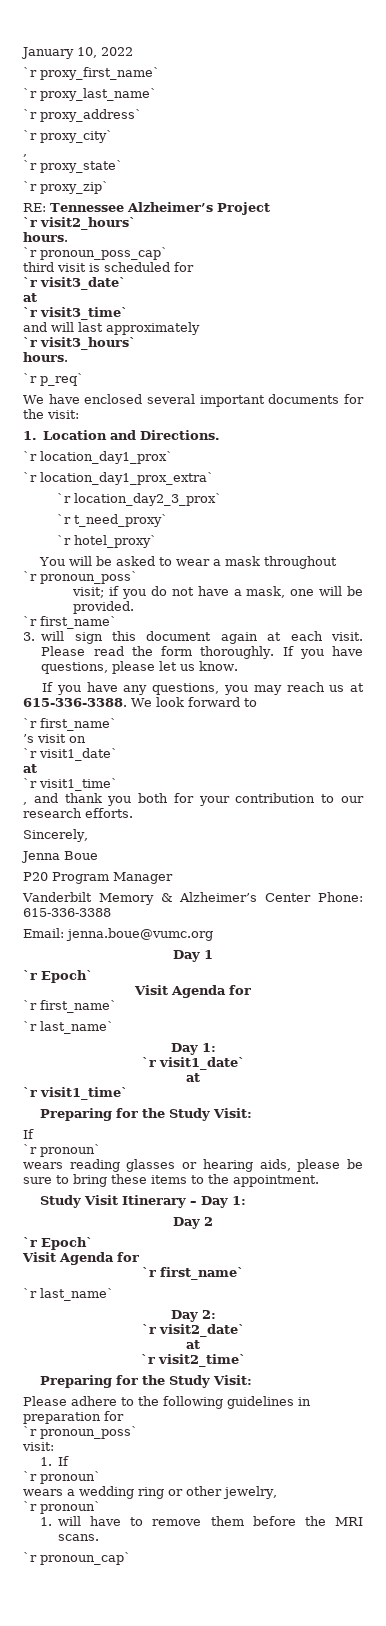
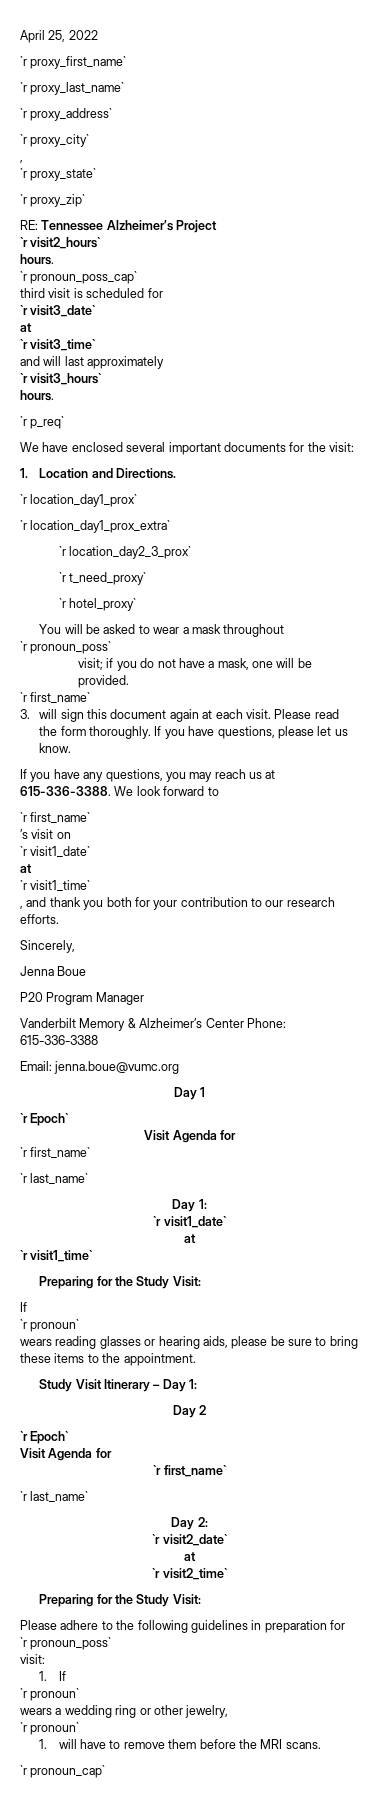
[21,47,97,59] January 10, -> [20,30,66,43] April 25,

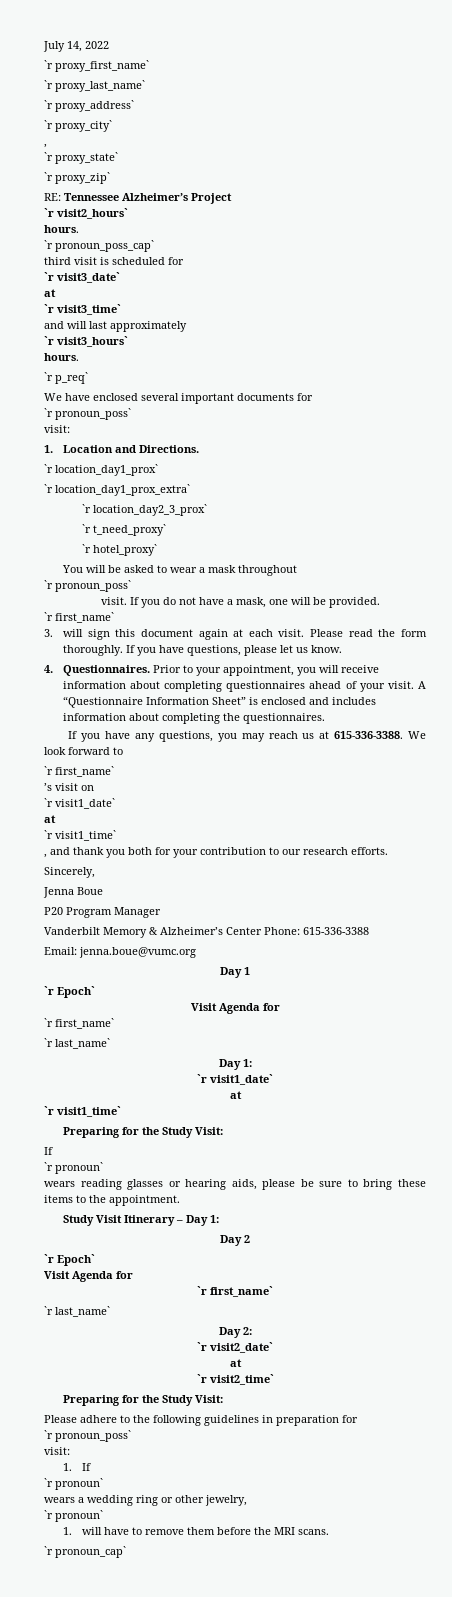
[20,30,66,43] April 25, -> [43,41,82,52] July 14,
[307,442,326,452] the -> [44,408,131,420] // `r pronoun_poss` //
[78,658,114,670] visit; if -> [100,597,139,605] visit. If
(72, 748) none -> [44,665,379,676] [62,681,426,692] [62,696,376,708] [62,713,325,724] // 4. Questionnaires. Prior to your appointment, you will receive information about completing questionnaires ahead of your visit. A “Questionnaire Information Sheet” is enclosed and includes information about completing the questionnaires.

